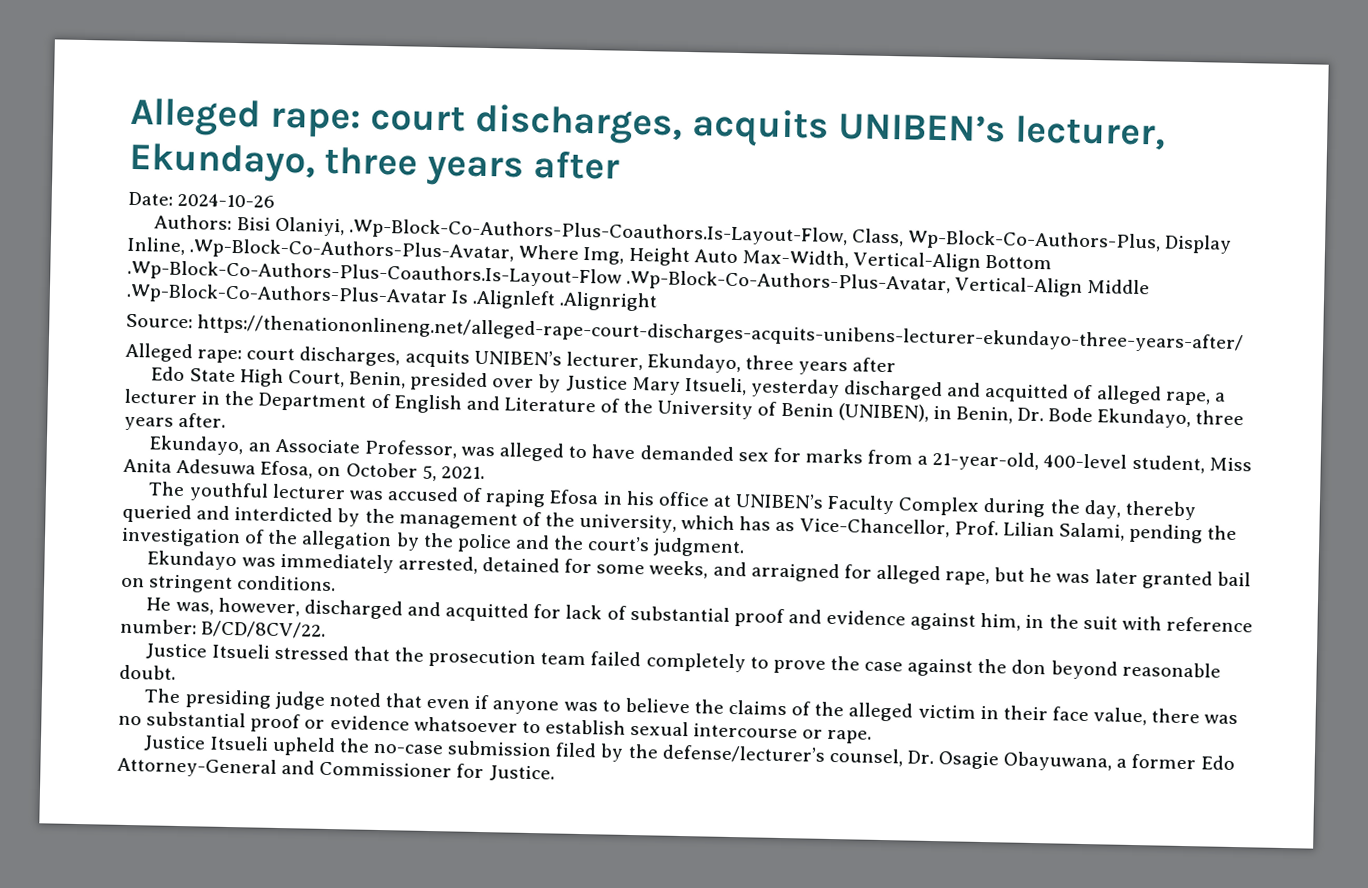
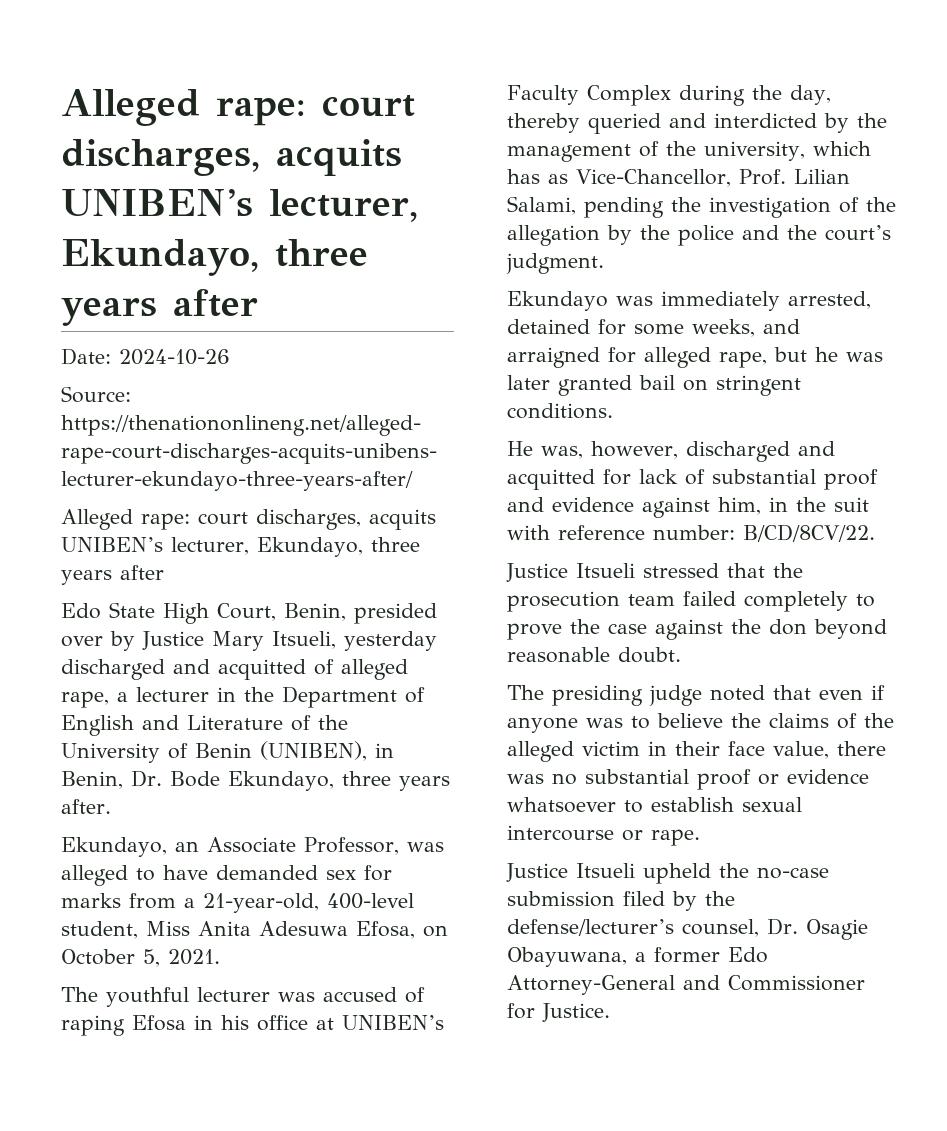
[154,214,1233,254] [127,236,1053,272] [127,259,1151,297] [126,282,658,312] // Authors: Bisi Olaniyi, .Wp-Block-Co-Authors-Plus-Coauthors.Is-Layout-Flow, Class, Wp-Block-Co-Authors-Plus, Display Inline, .Wp-Block-Co-Authors-Plus-Avatar, Where Img, Height Auto Max-Width, Vertical-Align Bottom .Wp-Block-Co-Authors-Plus-Coauthors.Is-Layout-Flow .Wp-Block-Co-Authors-Plus-Avatar, Vertical-Align Middle .Wp-Block-Co-Authors-Plus-Avatar Is .Alignleft .Alignright -> (230, 357) none

